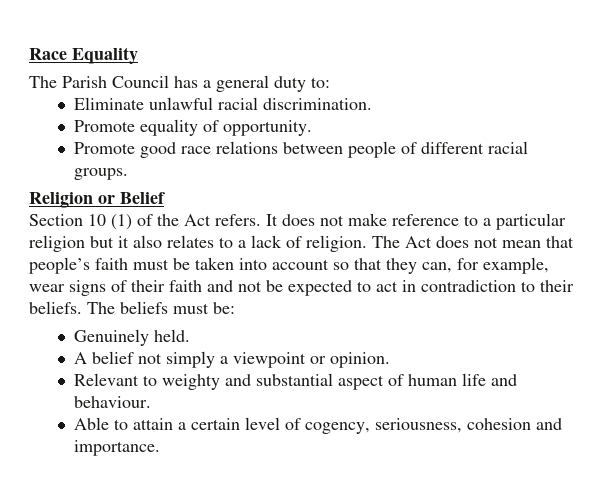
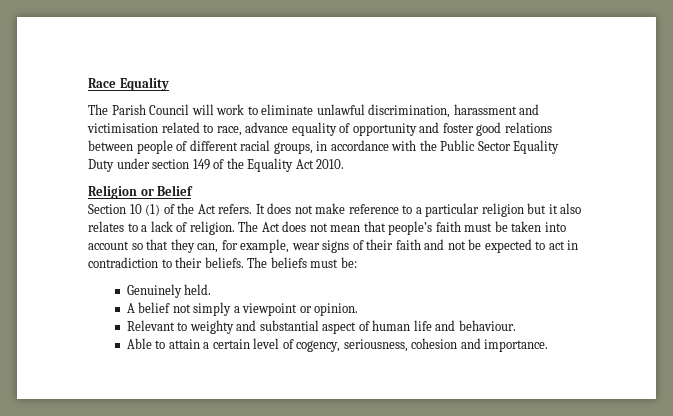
[174,75,330,92] [74,97,373,110] [74,119,313,136] [74,142,212,158] has a general duty to: // Eliminate unlawful racial discrimination. // Promote equality of opportunity. // Promote good race -> [191,104,540,118] [87,122,502,136] will work to eliminate unlawful discrimination, harassment and victimisation related to race, advance equality of opportunity and foster good
[74,168,129,180] groups. -> [273,140,560,154] [88,158,345,172] groups, in accordance with the Public Sector Equality Duty under section 149 of the Equality Act 2010.

